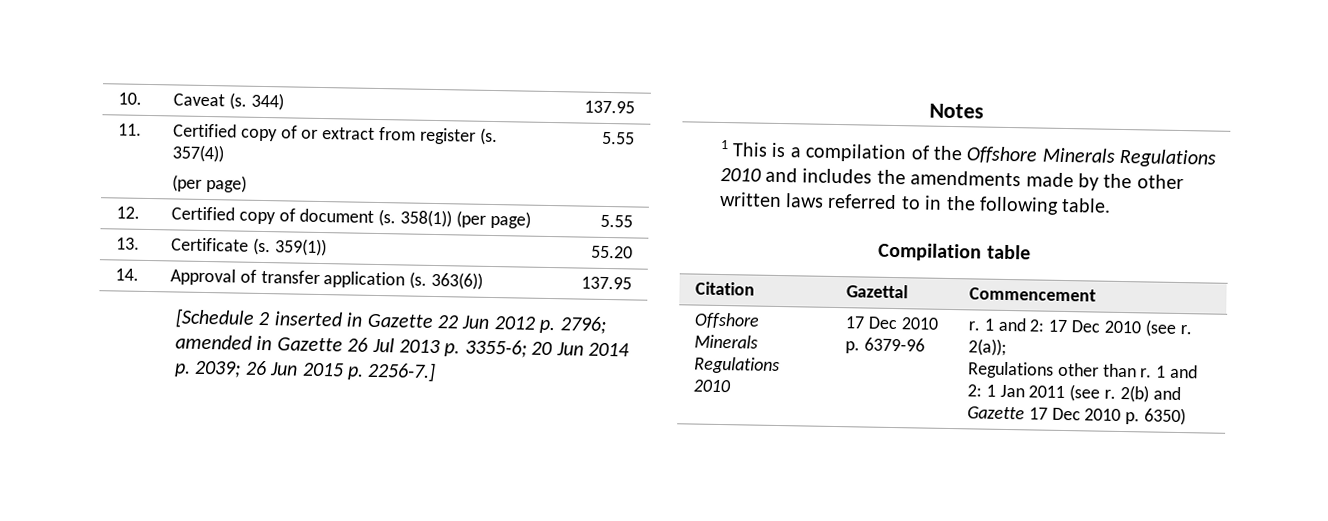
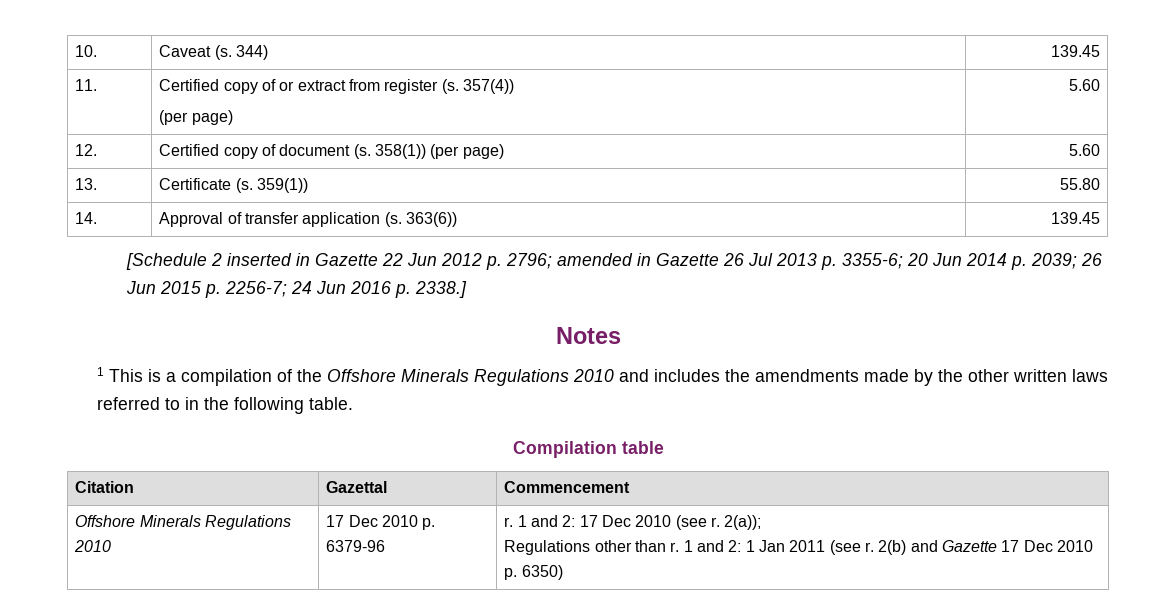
[584,100,636,114] 137.95 -> [1050,45,1100,57] 139.45
[602,131,636,145] 5.55 -> [1068,79,1100,91] 5.60
[600,214,634,228] 5.55 -> [1068,144,1100,156] 5.60
[591,245,634,259] 55.20 -> [1059,178,1100,190] 55.80
[581,276,633,290] 137.95 -> [1050,212,1100,224] 139.45
[367,361,437,383] 2256-7.] -> [225,281,468,298] 2256-7; 24 Jun 2016 p. 2338.]

